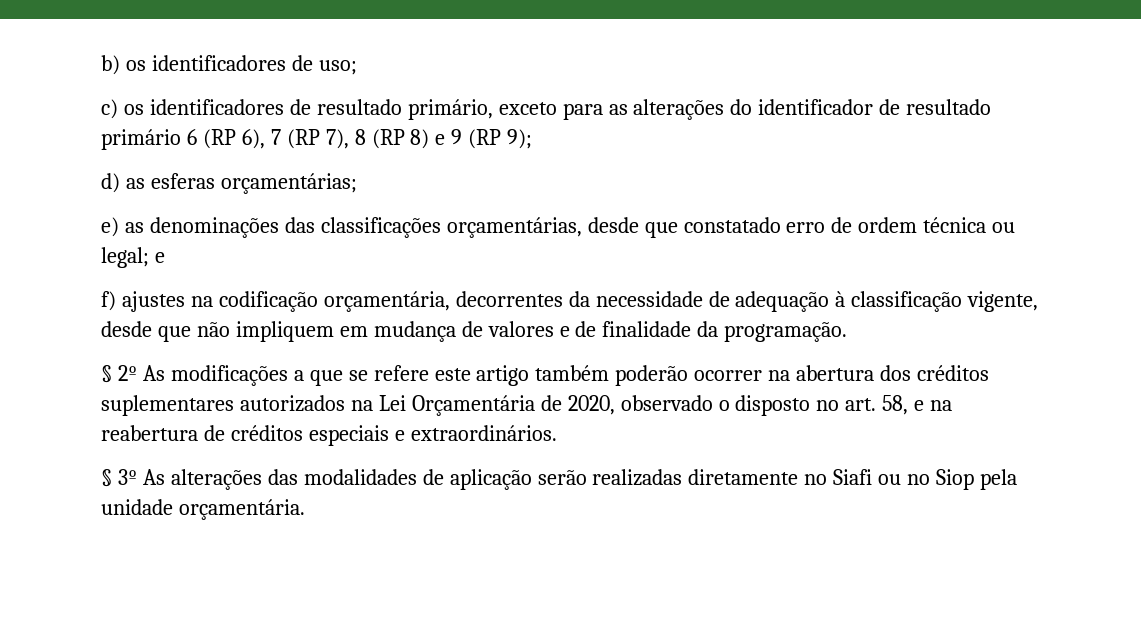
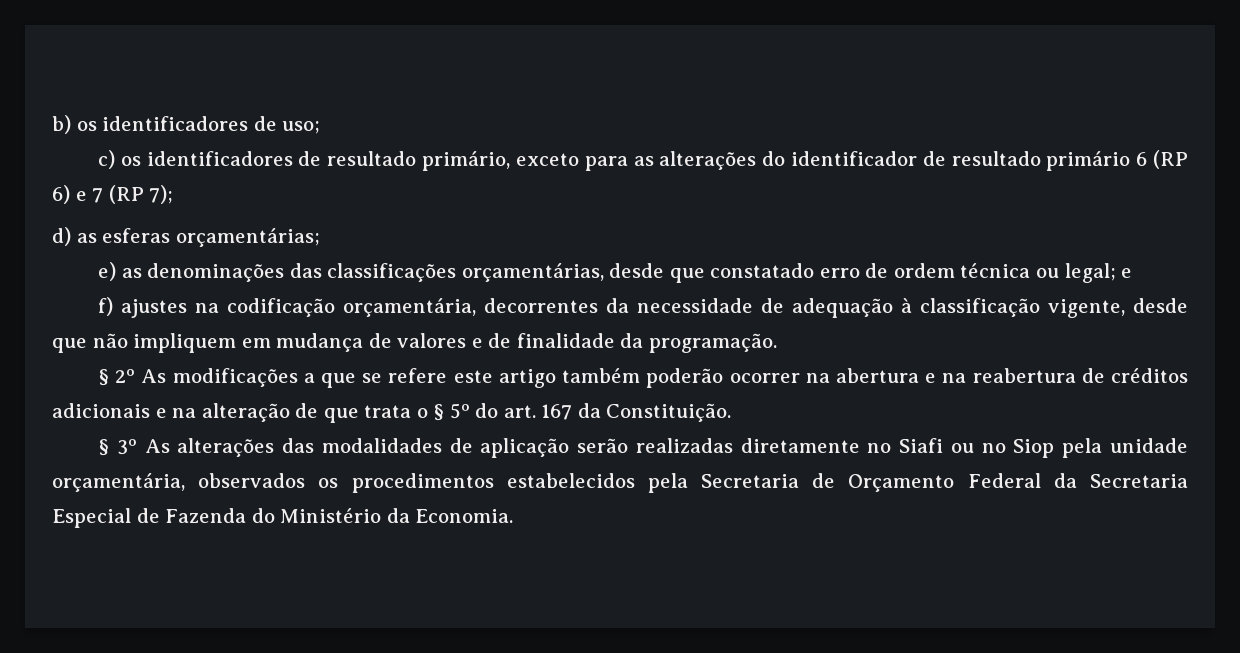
[241,129,533,149] 6), 7 (RP 7), 8 (RP 8) e 9 (RP 9); -> [52,185,174,204] 6) e 7 (RP 7);
[880,365,990,381] [101,395,909,416] dos créditos suplementares autorizados na Lei Orçamentária de 2020, observado o disposto no art. 58, -> (919, 375) none
[308,425,557,446] especiais e extraordinários. -> [52,403,732,423] adicionais e na alteração de que trata o § 5º do art. 167 da Constituição.
[178,499,305,520] orçamentária. -> [52,473,1188,493] [52,508,514,528] orçamentária, observados os procedimentos estabelecidos pela Secretaria de Orçamento Federal da Secretaria Especial de Fazenda do Ministério da Economia.

